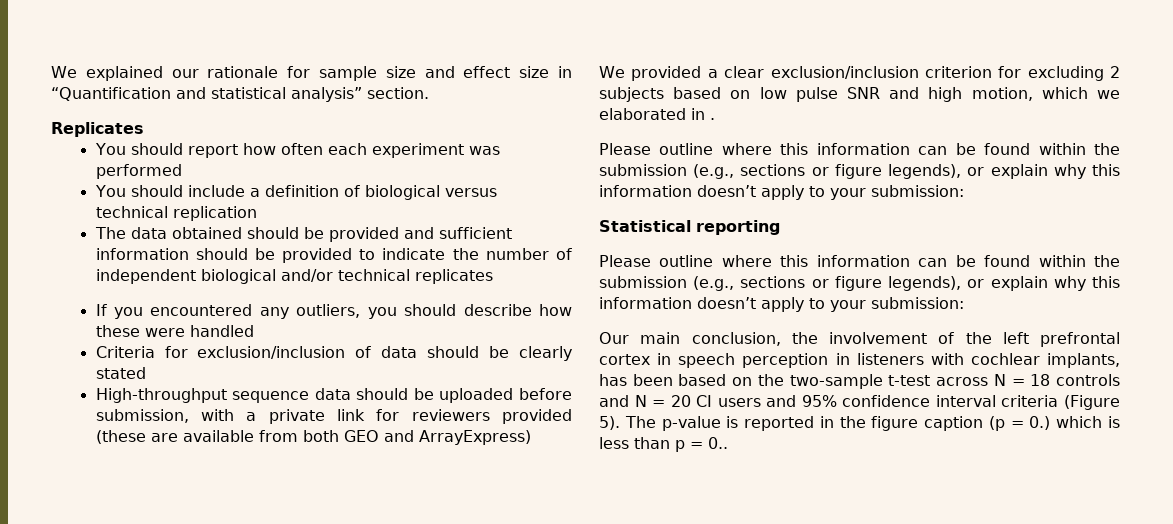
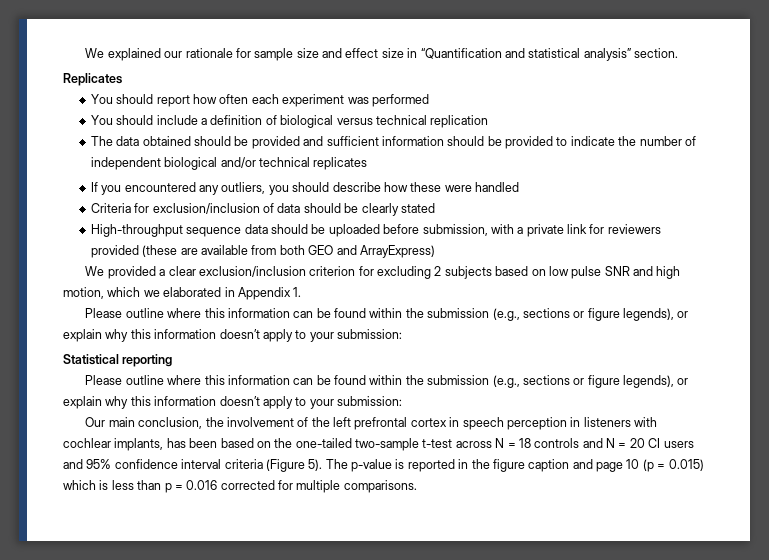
[710,118,715,120] . -> [237,287,302,300] Appendix 1.
(784, 380) none -> [295,438,352,448] one-tailed
(984, 423) none -> [572,459,640,472] and page 10
[1029,416,1051,430] 0.) -> [668,459,704,471] 0.015)
[708,437,728,449] 0.. -> [186,480,417,493] 0.016 corrected for multiple comparisons.

